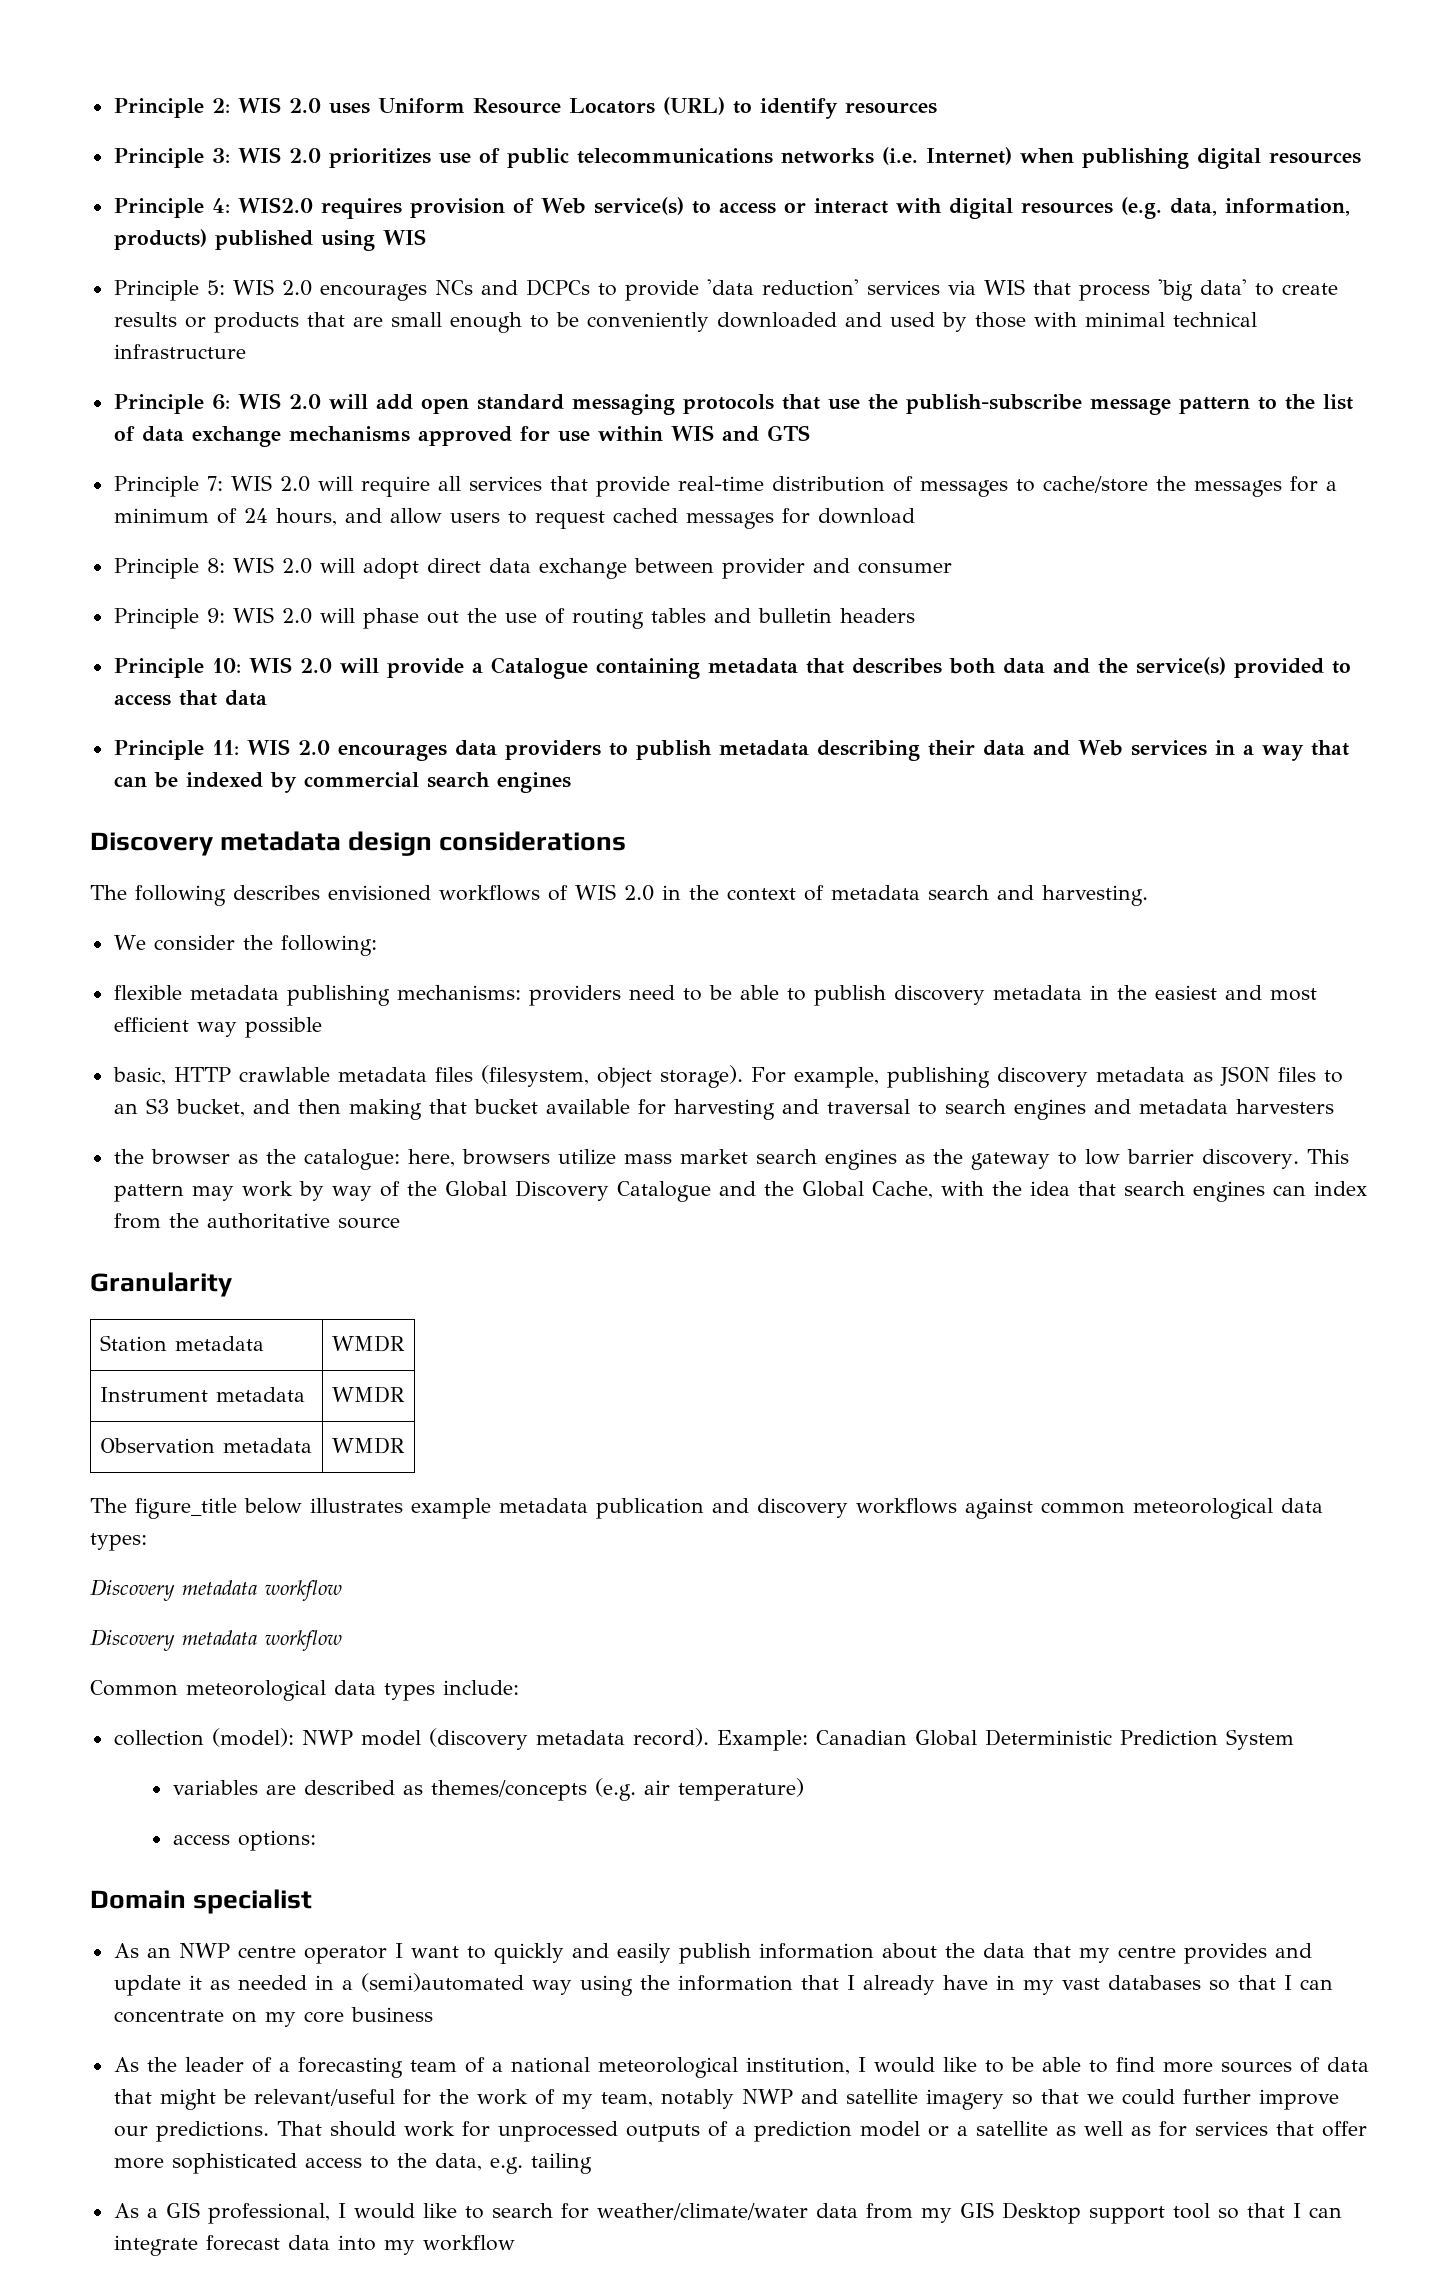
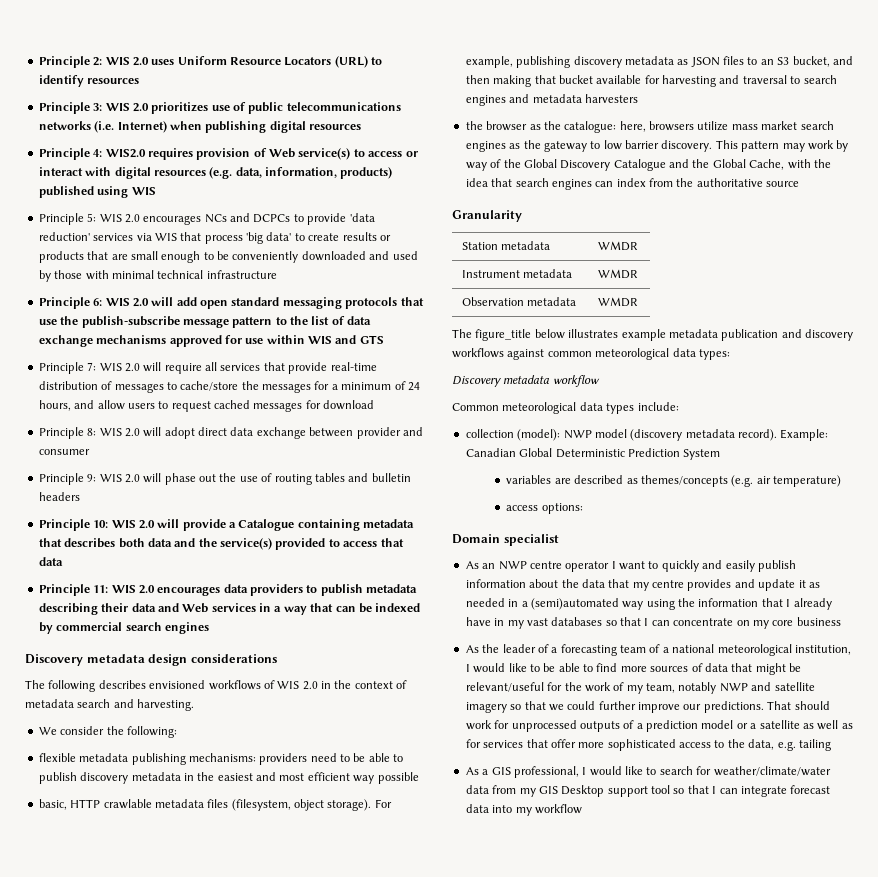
[90,1629,342,1651] // Discovery metadata workflow -> (600, 381) none

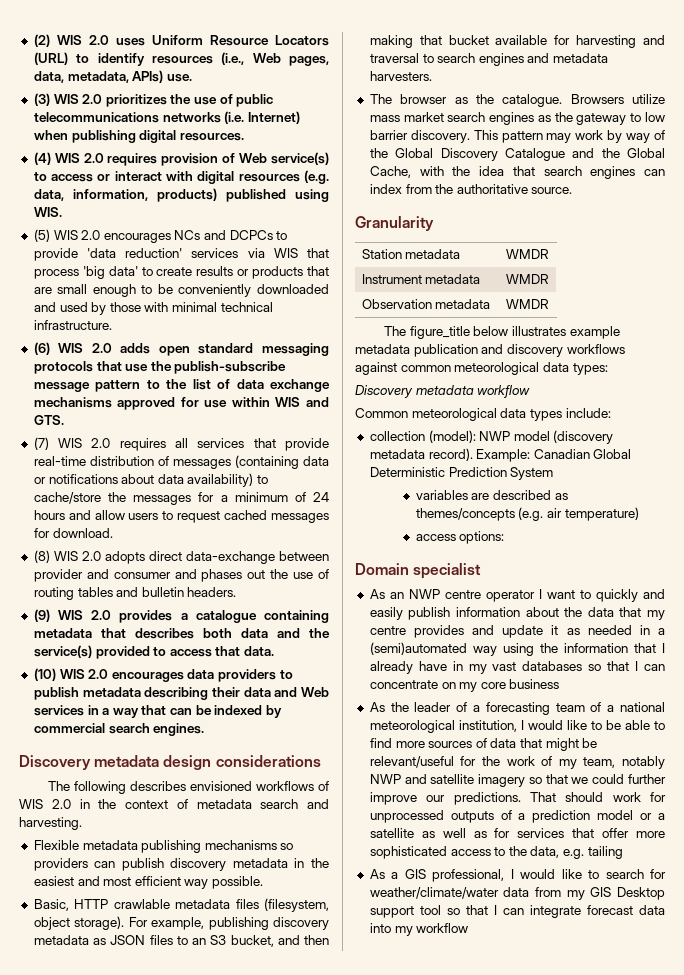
[38,56,103,68] Principle 2: -> [33,34,50,47] (2)
[38,102,103,114] // Principle 3: -> [221,52,329,66] [33,70,192,83] [33,93,50,106] (i.e., Web pages, data, metadata, APIs) use. // (3)
(209, 108) none -> [170,94,192,104] the
[309,124,361,130] [38,148,146,160] resources // Principle 4: WIS2.0 -> [179,133,244,141] [33,152,104,165] resources. // (4) WIS 2.0
[131,187,156,195] [38,213,97,225] WIS // Principle 5: -> [33,207,62,217] [33,229,50,242] WIS. // (5)
[206,270,277,279] [38,297,197,309] infrastructure // Principle 6: WIS 2.0 will add -> [33,320,112,330] [33,342,151,355] infrastructure. // (6) WIS 2.0 adds
[359,335,384,344] [38,362,202,374] GTS // Principle 7: WIS 2.0 will require -> [33,415,64,425] [33,437,166,451] GTS. // (7) WIS 2.0 requires
(164, 388) none -> [234,455,329,469] [33,473,254,487] (containing data or notifications about data availability)
[38,400,71,411] hours, -> [33,510,65,520] hours
[323,400,375,410] [38,427,423,439] [38,449,90,455] [38,473,196,485] download // Principle 8: WIS 2.0 will adopt direct data exchange between provider and consumer // Principle 9: WIS 2.0 will phase -> [52,528,113,538] [33,550,329,564] [33,569,243,582] download. // (8) WIS 2.0 adopts direct data-exchange between provider and consumer and phases
[38,492,80,501] [38,519,295,531] headers // Principle 10: WIS 2.0 will provide a Catalogue -> [187,587,237,597] [33,609,257,623] headers. // (9) WIS 2.0 provides a catalogue
[38,557,63,566] [38,584,109,596] data // Principle 11: -> [244,646,275,656] [33,668,56,681] data. // (10)
[164,622,209,634] engines -> [153,723,205,736] engines.
[38,726,177,738] [38,753,404,765] We consider the following: // flexible metadata publishing mechanisms: providers need to be able to -> [33,840,294,853] [33,858,116,871] Flexible metadata publishing mechanisms so providers can
[377,772,419,784] [38,799,67,810] possible // basic, -> [212,876,264,889] [33,899,69,911] possible. // Basic,
[584,94,638,103] [465,121,483,130] harvesters // the -> [369,71,432,81] [369,94,392,104] harvesters. // The
[564,121,694,133] catalogue: here, browsers -> [502,94,624,107] catalogue. Browsers
[766,181,800,187] source -> [531,187,573,194] source.

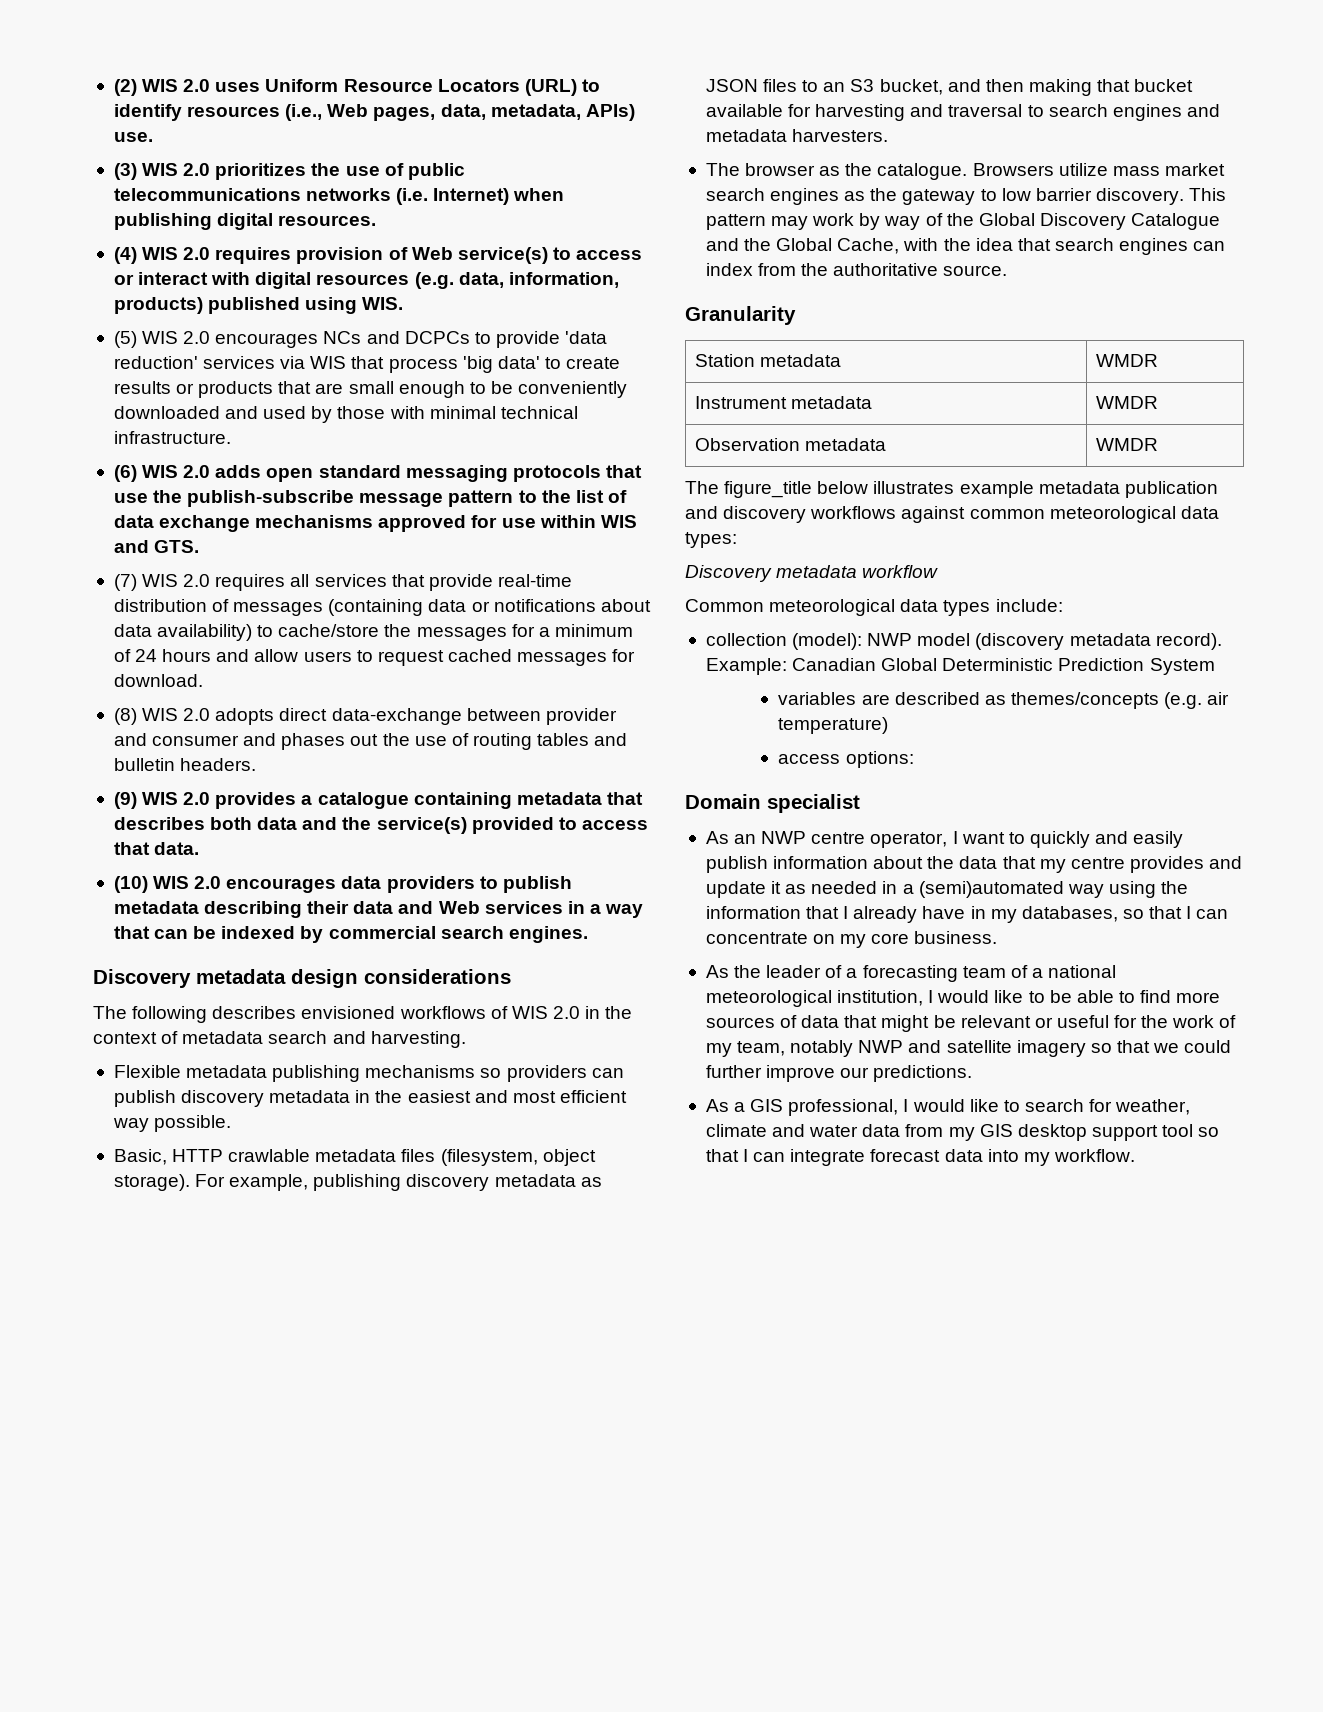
[485,590,535,602] operator -> [870,832,948,848] operator,
[492,661,583,671] vast databases -> [1021,906,1118,922] databases,
[509,679,560,689] business -> [914,931,998,944] business.
[369,756,454,768] relevant/useful -> [960,1015,1109,1028] relevant or useful
[529,792,666,802] [369,810,665,823] [369,828,665,838] [369,846,623,859] That should work for unprocessed outputs of a prediction model or a satellite as well as for services that offer more sophisticated access to the data, e.g. tailing -> (973, 1073) none
[369,887,499,899] weather/climate/water -> [1115,1099,1191,1115] [705,1124,859,1137] weather, climate and water
[617,887,665,900] Desktop -> [1017,1124,1087,1141] desktop
[416,923,469,933] workflow -> [1053,1149,1135,1162] workflow.

